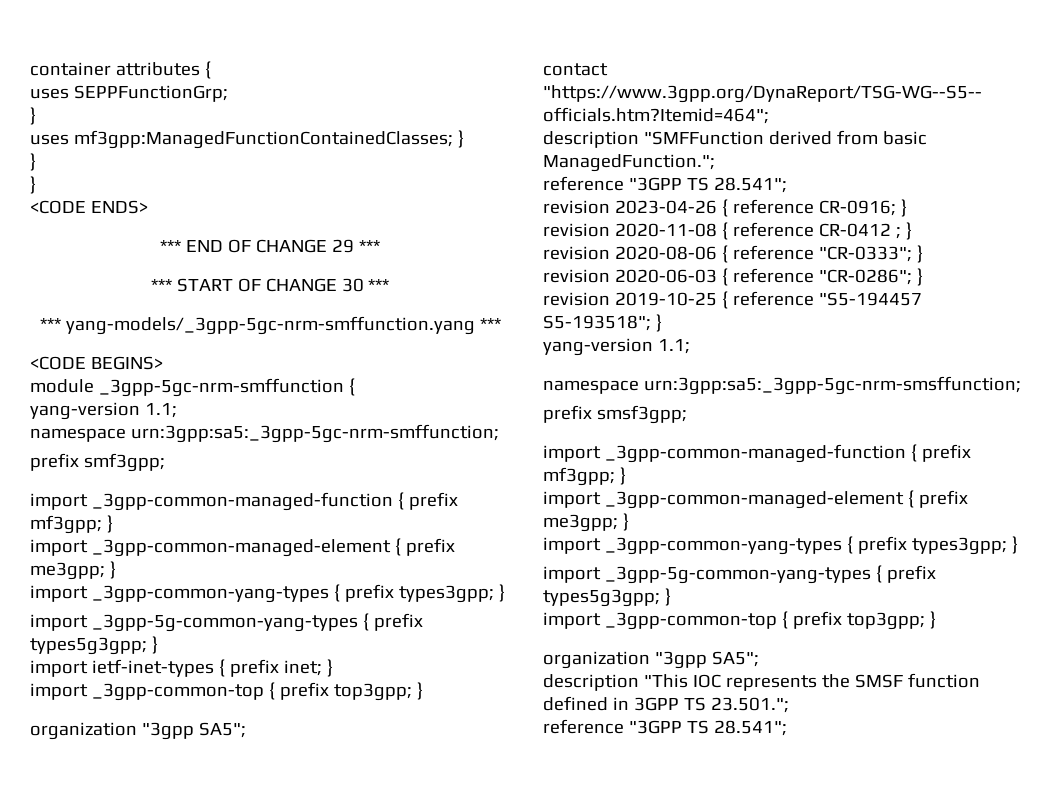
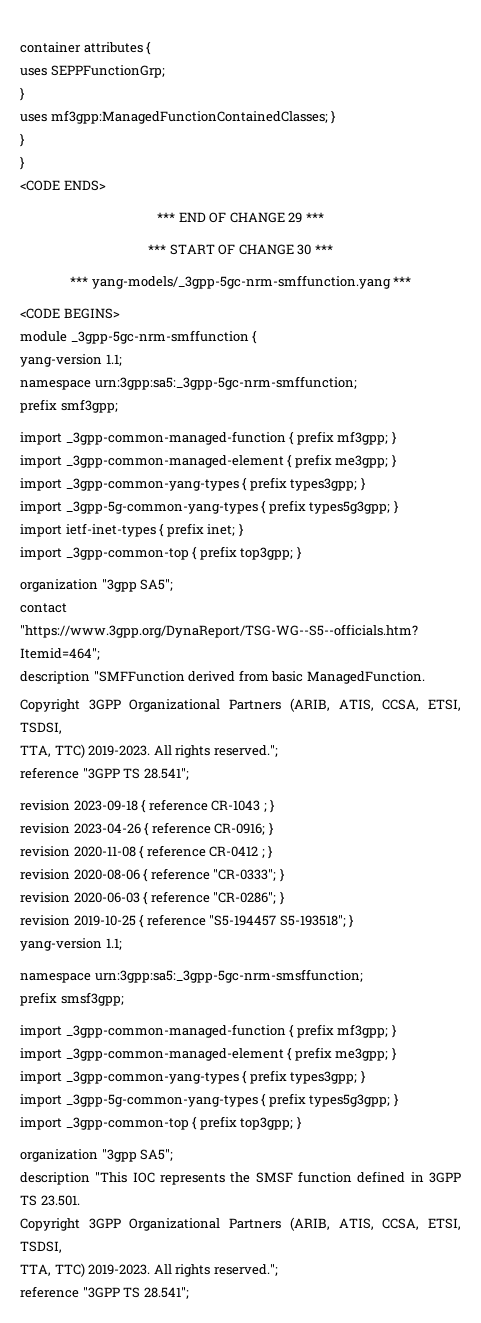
[543,154,715,172] [543,176,787,193] ManagedFunction."; // reference "3GPP TS 28.541"; -> [306,671,425,684] [20,698,462,712] [20,722,62,734] [20,744,278,758] [20,767,189,780] [20,799,276,813] ManagedFunction. // Copyright 3GPP Organizational Partners (ARIB, ATIS, CCSA, ETSI, TSDSI, // TTA, TTC) 2019-2023. All rights reserved."; // reference "3GPP TS 28.541"; // revision 2023-09-18 { reference CR-1043 ; }
[710,697,789,713] 23.501."; -> [40,1195,80,1206] [20,1217,462,1231] [20,1241,62,1253] [20,1263,278,1277] 23.501. // Copyright 3GPP Organizational Partners (ARIB, ATIS, CCSA, ETSI, TSDSI, // TTA, TTC) 2019-2023. All rights reserved.";

